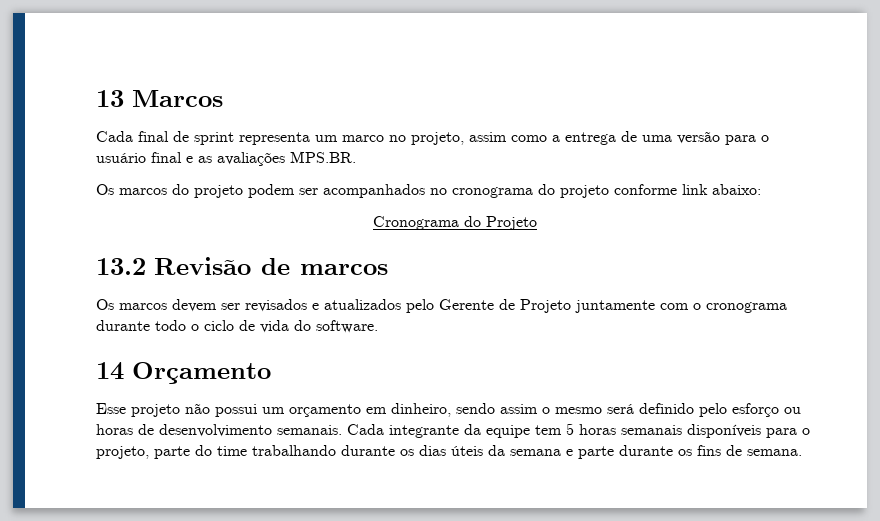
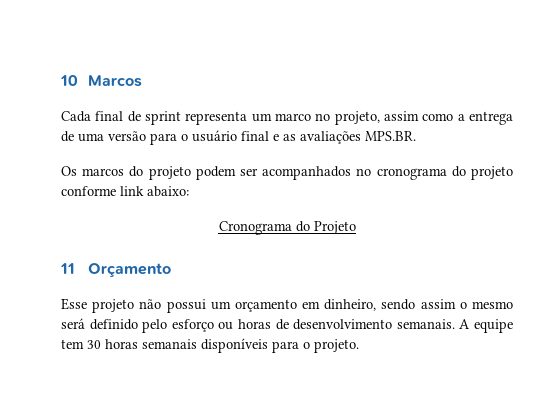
[96,90,124,107] 13 -> [60,75,78,86] 10
[96,257,388,275] [96,299,787,313] [96,320,378,333] [96,362,124,380] 13.2 Revisão de marcos // Os marcos devem ser revisados e atualizados pelo Gerente de Projeto juntamente com o cronograma durante todo o ciclo de vida do software. // 14 -> [60,263,75,274] 11
[347,424,481,438] Cada integrante da -> [459,319,471,329] A
[566,423,574,435] 5 -> [87,340,101,349] 30
[96,445,802,459] projeto, parte do time trabalhando durante os dias úteis da semana e parte durante os fins de semana. -> [314,339,359,353] projeto.

